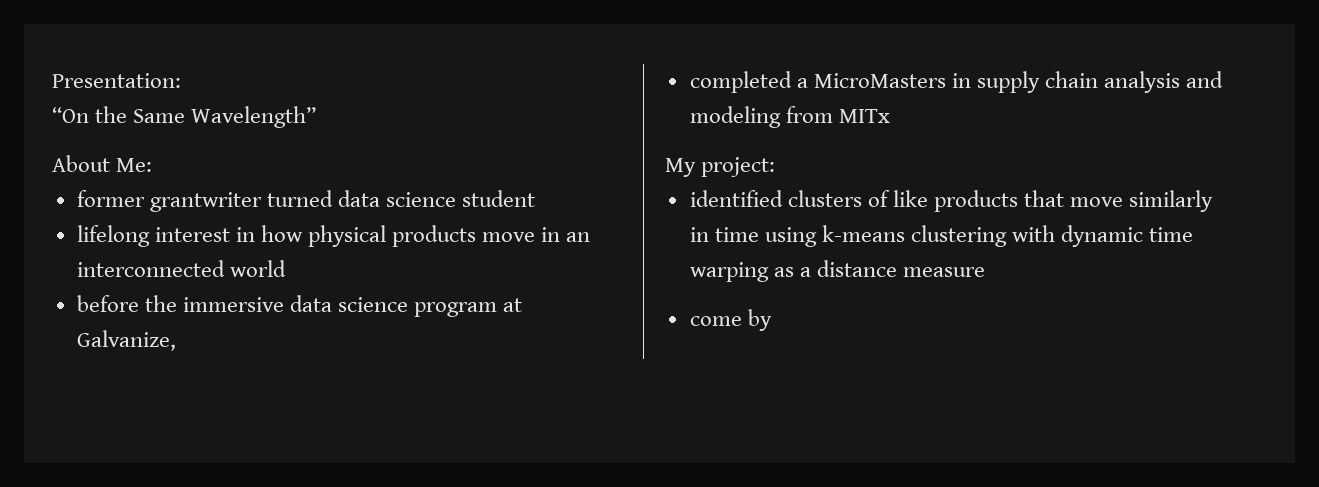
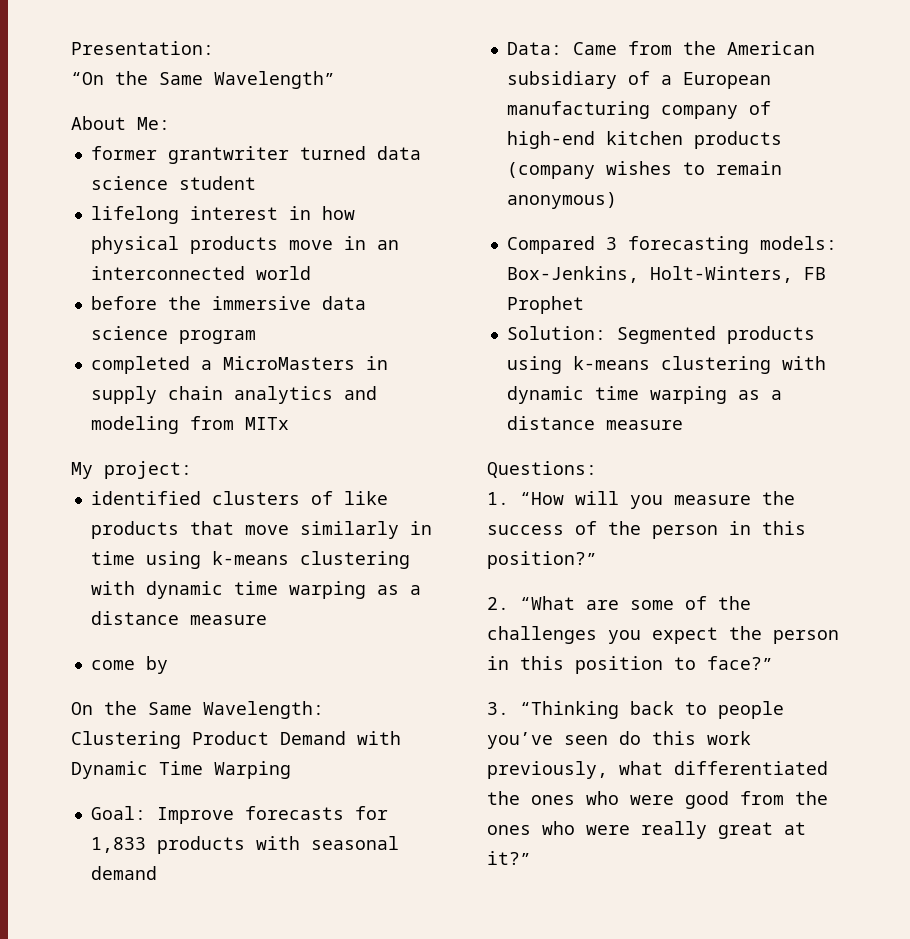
[503,298,523,312] [76,330,176,351] at Galvanize, -> (256, 337) none
[1104,71,1181,93] analysis -> [233,386,333,404] analytics
(772, 320) none -> [71,701,324,719] [71,731,401,749] [71,761,291,779] [90,806,388,824] [90,836,399,854] [90,866,157,880] [506,41,815,55] [506,71,771,89] [506,101,771,119] [506,131,782,149] [506,161,782,179] [506,192,617,209] [506,236,837,254] [506,266,826,283] [506,296,584,314] [506,326,815,344] [506,356,826,374] [506,386,782,404] [506,416,683,430] [487,461,597,478] [487,491,795,509] [487,521,806,539] [487,551,597,569] [487,596,751,610] [487,626,839,644] [487,656,773,674] [487,701,784,719] [487,731,751,749] [487,761,828,779] [487,791,828,809] [487,821,806,839] [487,851,531,865] // On the Same Wavelength: Clustering Product Demand with Dynamic Time Warping // Goal: Improve forecasts for 1,833 products with seasonal demand // Data: Came from the American subsidiary of a European manufacturing company of high-end kitchen products (company wishes to remain anonymous) // Compared 3 forecasting models: Box-Jenkins, Holt-Winters, FB Prophet // Solution: Segmented products using k-means clustering with dynamic time warping as a distance measure // Questions: // 1. “How will you measure the success of the person in this position?” // 2. “What are some of the challenges you expect the person in this position to face?” // 3. “Thinking back to people you’ve seen do this work previously, what differentiated the ones who were good from the ones who were really great at it?”

